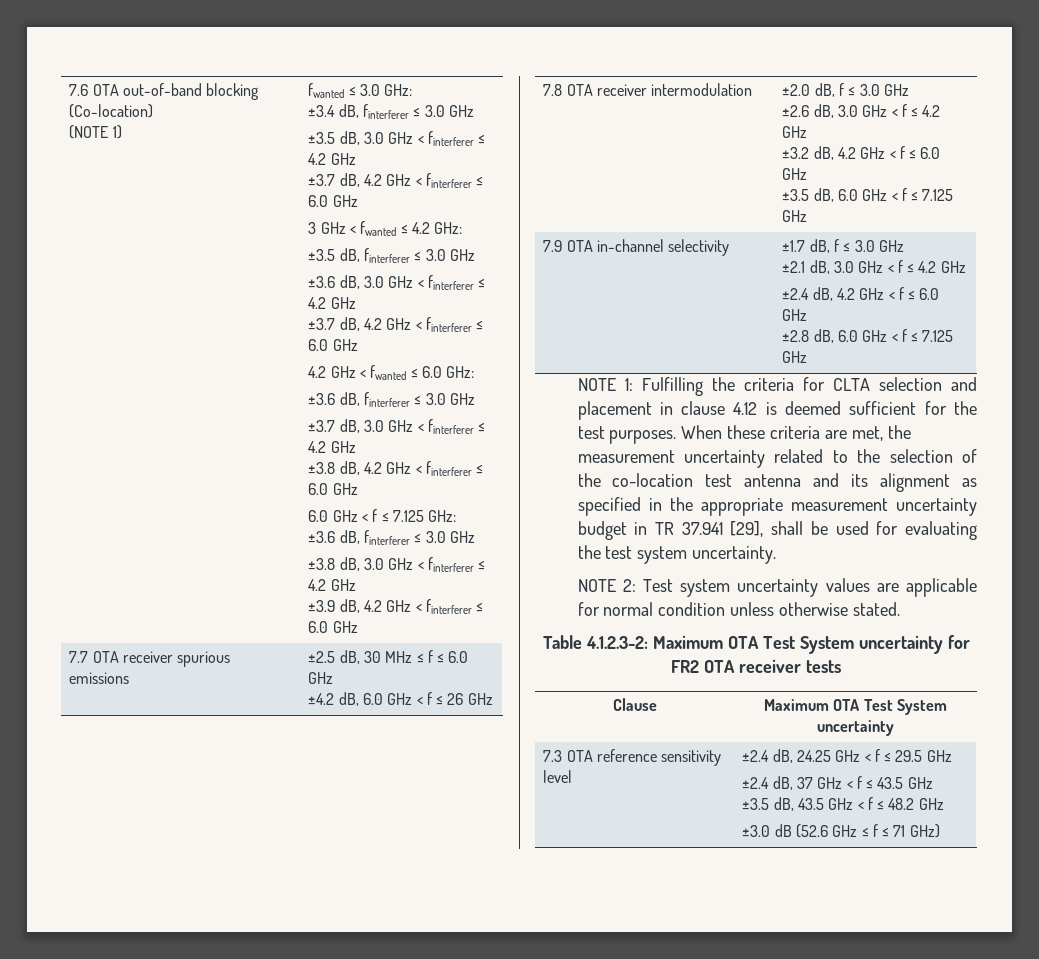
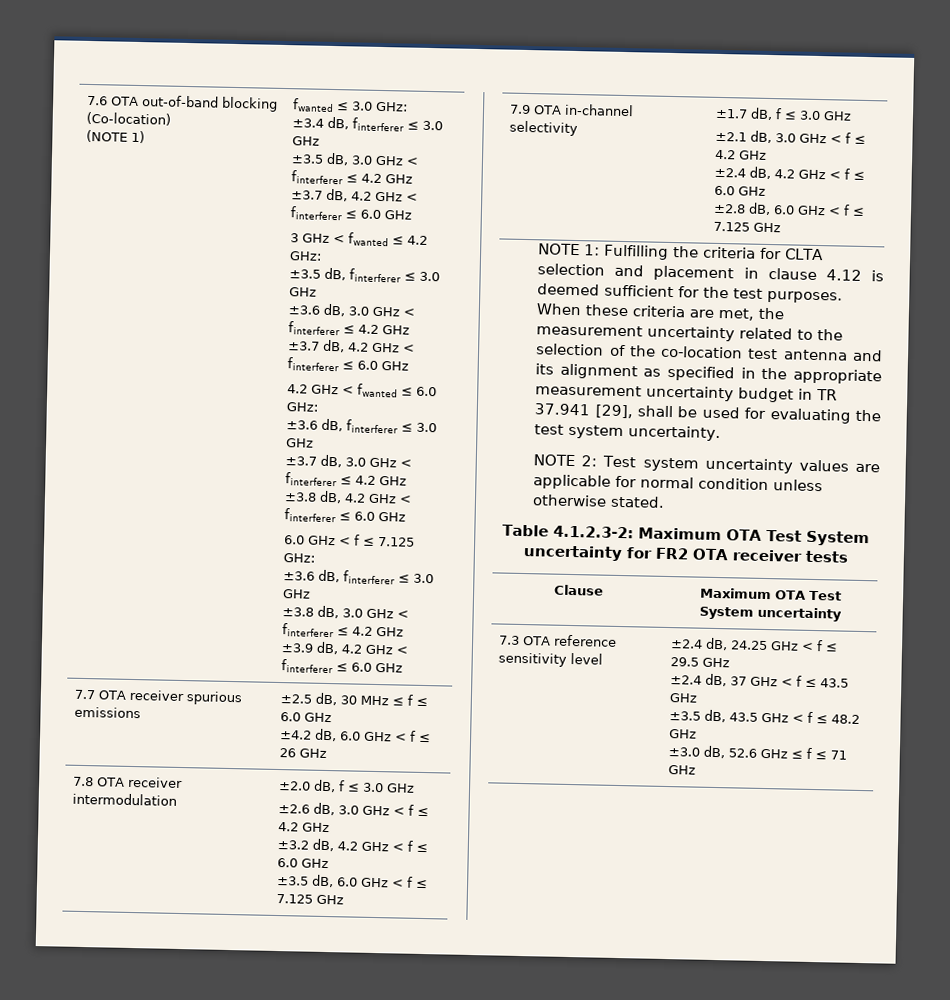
[774,824,828,838] dB (52.6 -> [703,745,758,759] dB, 52.6
[909,824,940,838] GHz) -> [668,765,697,775] GHz

